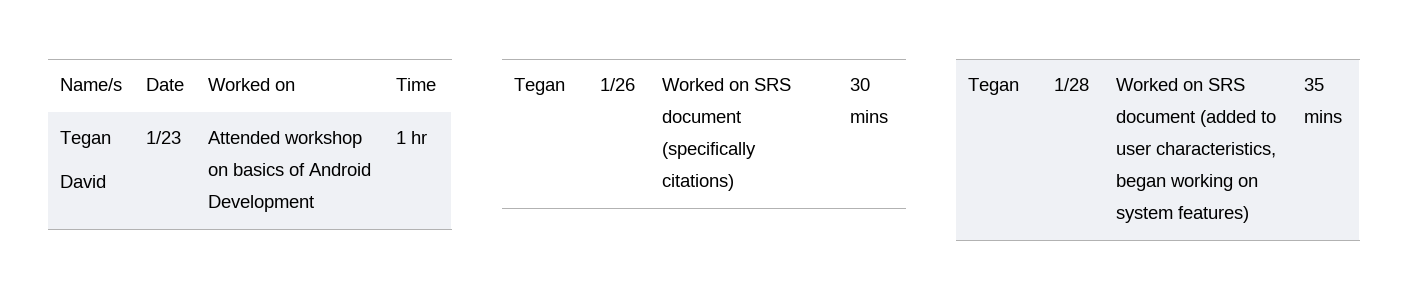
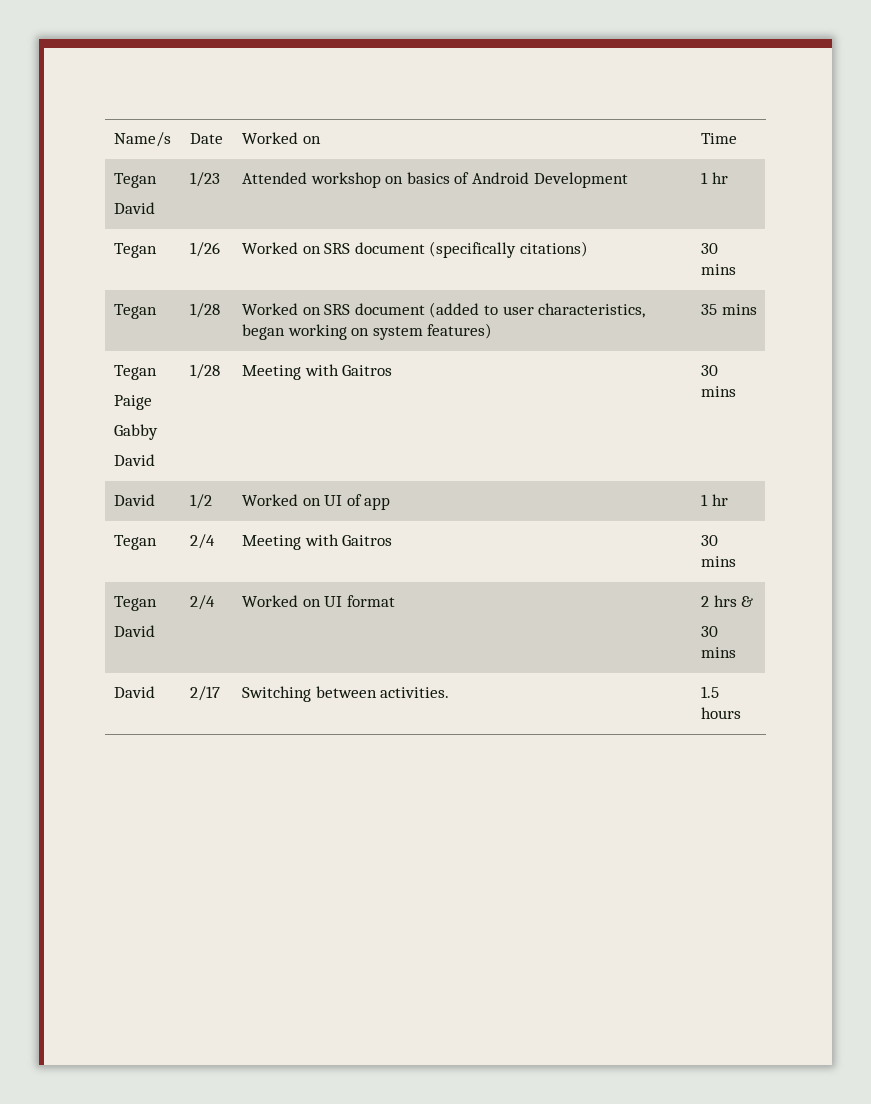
(1342, 116) none -> [114,365,158,380] [114,395,153,410] [114,424,159,440] [114,454,156,466] [190,364,221,379] [242,364,393,380] [701,365,719,376] [701,386,737,397] [114,494,156,506] [190,494,213,509] [242,494,391,510] [701,494,728,506] [114,535,158,550] [190,534,216,549] [242,534,393,550] [701,535,719,546] [701,556,737,567] [114,596,158,611] [114,625,156,637] [190,595,216,610] [242,595,395,607] [701,595,754,607] [701,626,719,637] [701,647,737,658] [114,686,156,698] [190,686,221,701] [242,686,450,702] [701,686,720,698] [701,707,742,719] // Tegan // Paige // Gabby // David | 1/28 | Meeting with Gaitros | 30 mins // David | 1/2 | Worked on UI of app | 1 hr // Tegan | 2/4 | Meeting with Gaitros | 30 mins // Tegan // David | 2/4 | Worked on UI format | 2 hrs & // 30 mins // David | 2/17 | Switching between activities. | 1.5 hours

